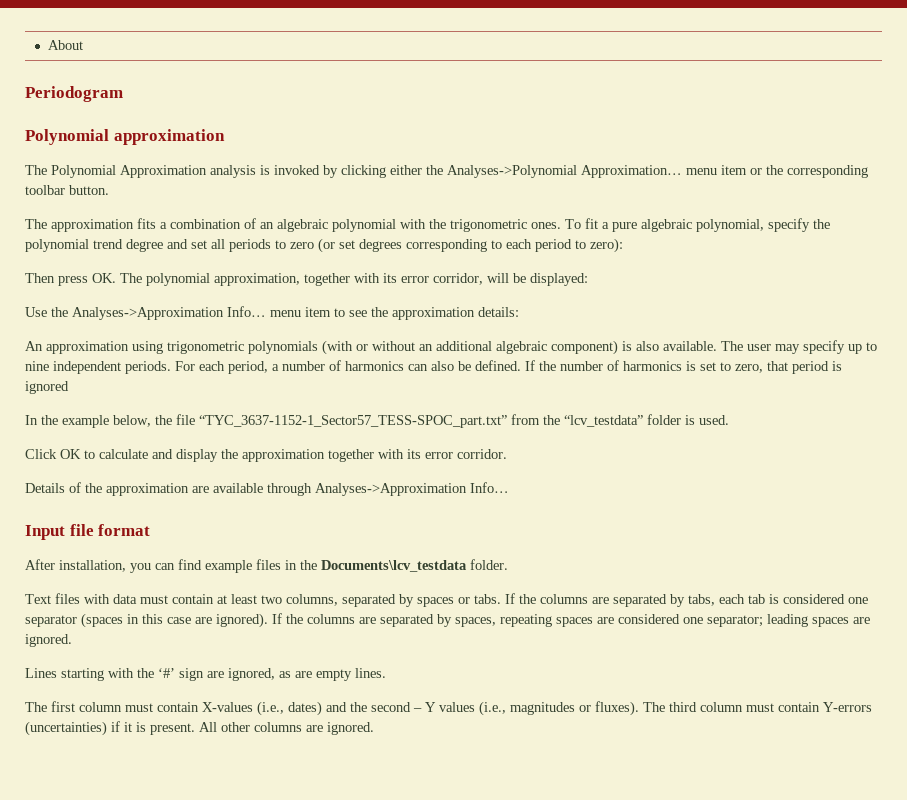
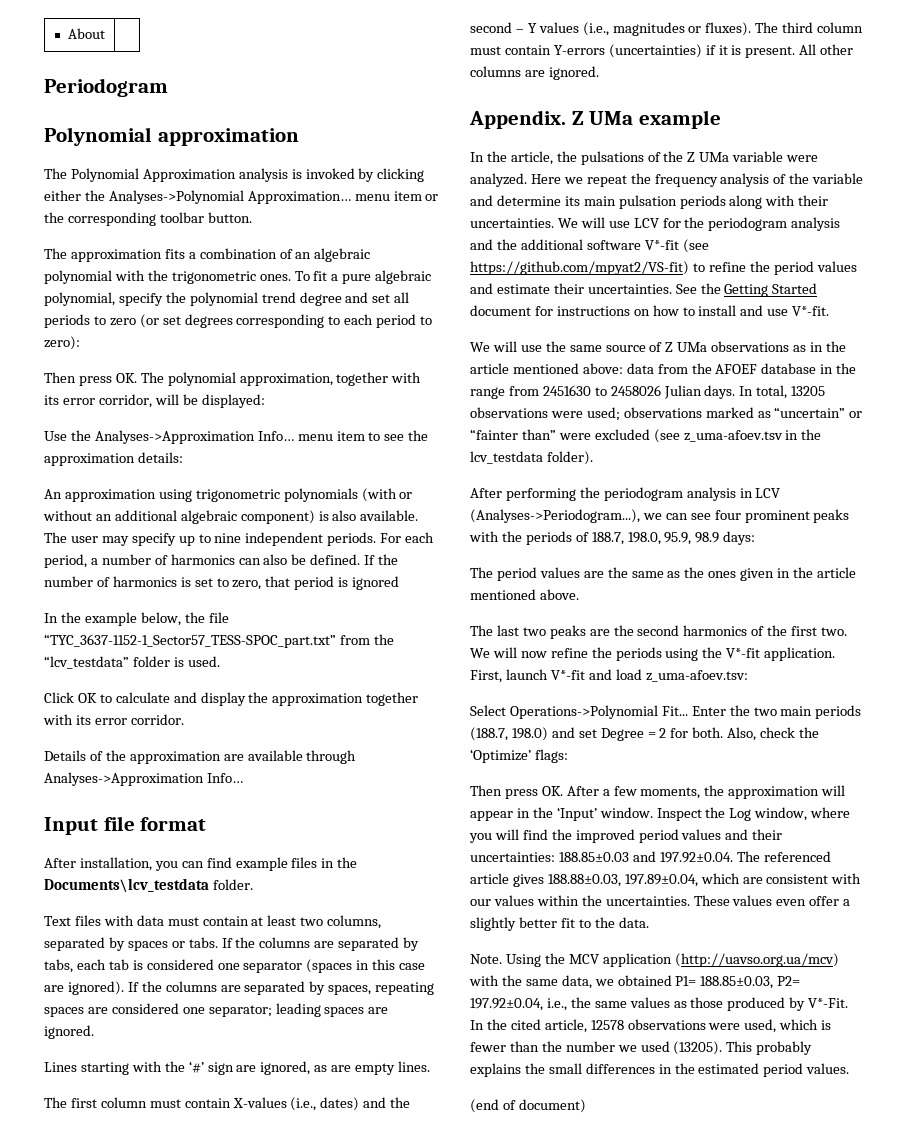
(374, 728) none -> [469,110,721,129] [470,151,819,165] [470,173,864,187] [470,195,829,209] [470,217,841,231] [470,239,709,253] [470,261,857,275] [470,283,818,297] [470,305,830,316] [470,341,846,352] [470,363,857,374] [470,385,826,399] [470,407,863,421] [470,429,822,443] [470,451,593,465] [470,487,781,501] [470,509,850,523] [469,531,756,545] [470,567,856,581] [470,589,579,600] [470,625,848,639] [470,647,836,661] [470,669,748,683] [470,705,862,719] [470,727,820,741] [470,749,568,763] [470,785,846,799] [470,807,851,821] [469,829,783,843] [470,851,831,863] [470,873,862,887] [470,895,851,906] [470,917,649,931] [470,953,839,967] [469,975,801,989] [470,997,849,1011] [470,1019,832,1033] [470,1041,813,1055] [470,1063,850,1077] [470,1099,586,1113] // Appendix. Z UMa example // In the article, the pulsations of the Z UMa variable were analyzed. Here we repeat the frequency analysis of the variable and determine its main pulsation periods along with their uncertainties. We will use LCV for the periodogram analysis and the additional software V*-fit (see https://github.com/mpyat2/VS-fit) to refine the period values and estimate their uncertainties. See the Getting Started document for instructions on how to install and use V*-fit. // We will use the same source of Z UMa observations as in the article mentioned above: data from the AFOEF database in the range from 2451630 to 2458026 Julian days. In total, 13205 observations were used; observations marked as “uncertain” or “fainter than” were excluded (see z_uma-afoev.tsv in the lcv_testdata folder). // After performing the periodogram analysis in LCV (Analyses->Periodogram...), we can see four prominent peaks with the periods of 188.7, 198.0, 95.9, 98.9 days: // The period values are the same as the ones given in the article mentioned above. // The last two peaks are the second harmonics of the first two. We will now refine the periods using the V*-fit application. First, launch V*-fit and load z_uma-afoev.tsv: // Select Operations->Polynomial Fit... Enter the two main periods (188.7, 198.0) and set Degree = 2 for both. Also, check the ‘Optimize’ flags: // Then press OK. After a few moments, the approximation will appear in the ‘Input’ window. Inspect the Log window, where you will find the improved period values and their uncertainties: 188.85±0.03 and 197.92±0.04. The referenced article gives 188.88±0.03, 197.89±0.04, which are consistent with our values within the uncertainties. These values even offer a slightly better fit to the data. // Note. Using the MCV application (http://uavso.org.ua/mcv) with the same data, we obtained P1= 188.85±0.03, P2= 197.92±0.04, i.e., the same values as those produced by V*-Fit. In the cited article, 12578 observations were used, which is fewer than the number we used (13205). This probably explains the small differences in the estimated period values. // (end of document)

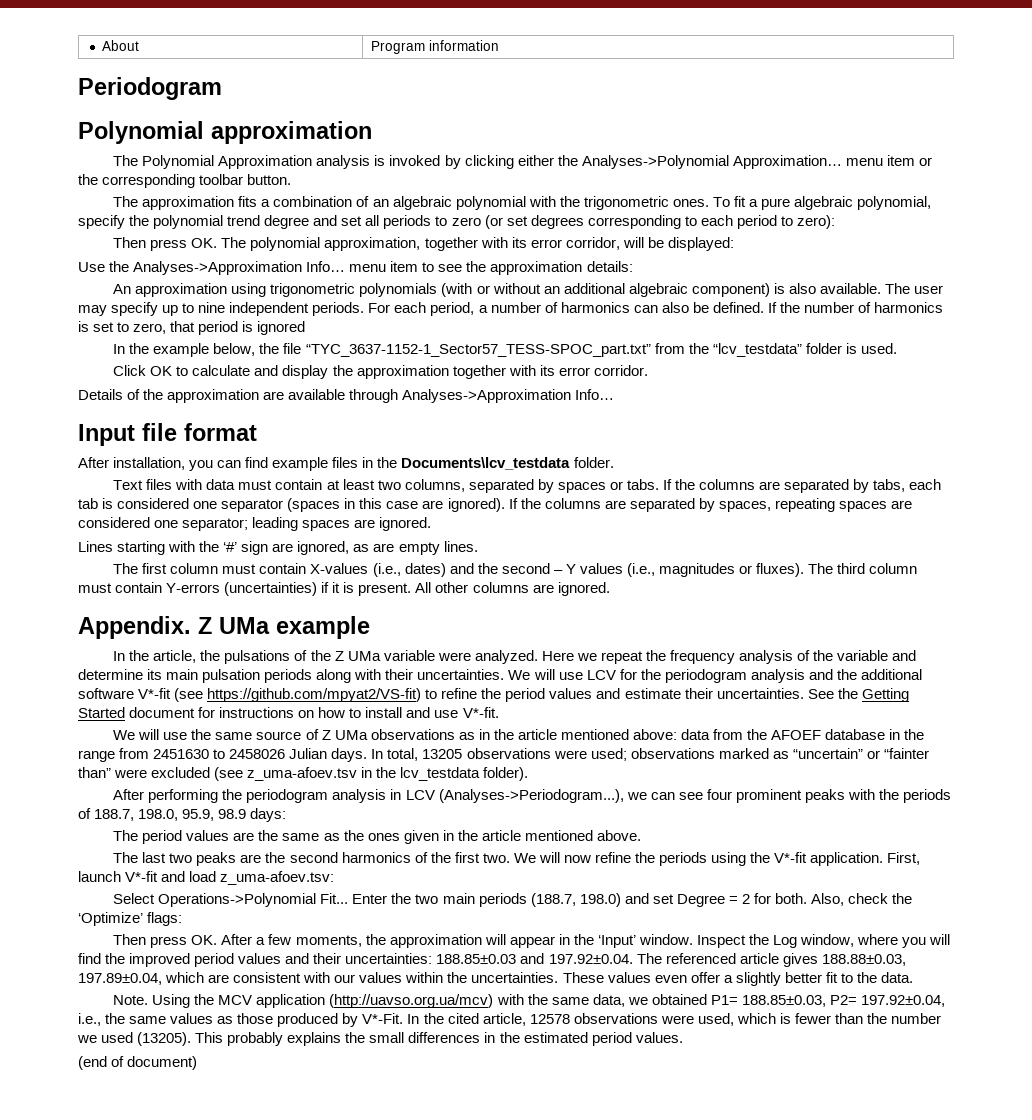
(106, 33) none -> [371,40,500,54] Program information

